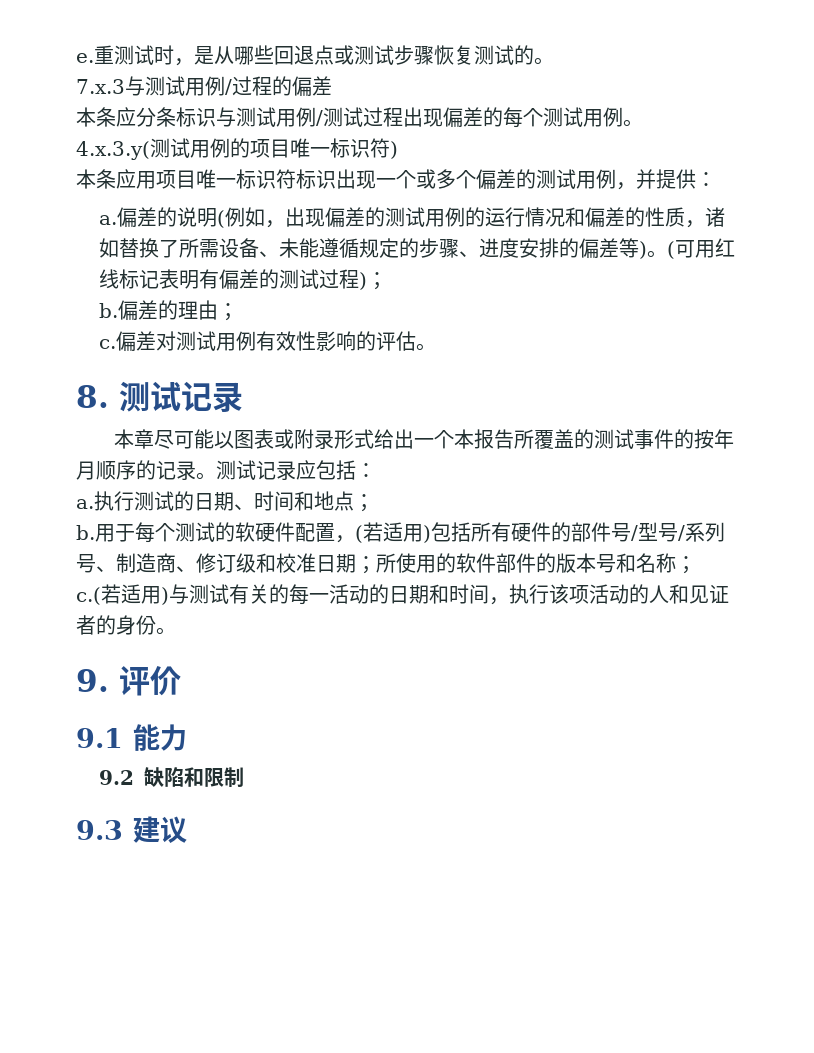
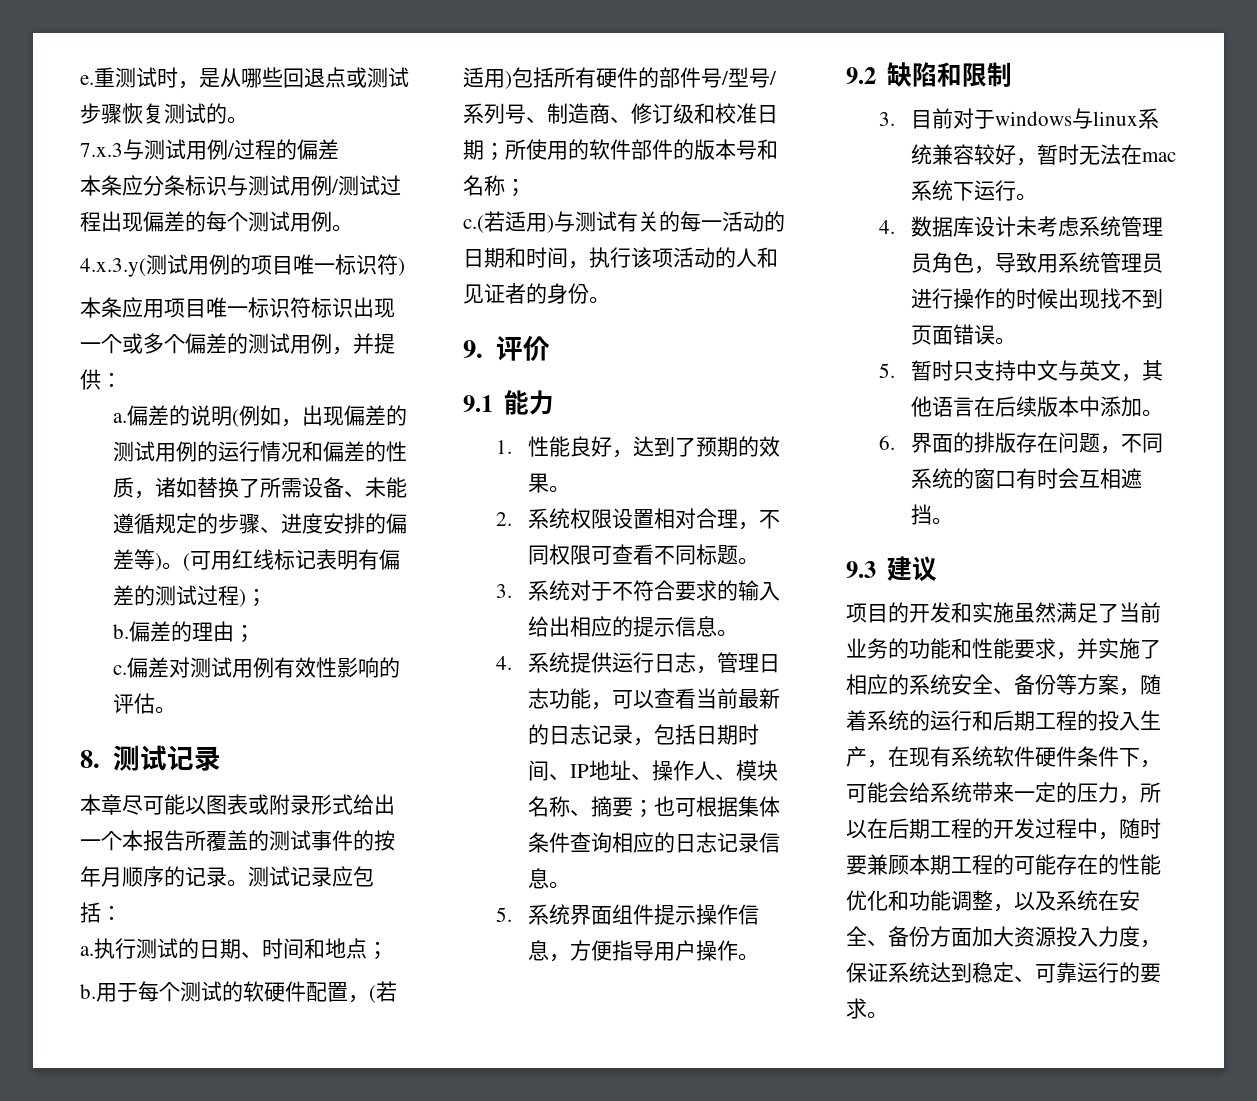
[99,767,245,787] [76,816,187,843] 9.2缺陷和限制 // 9.3建议 -> [495,436,781,458] [528,473,571,493] [495,508,781,530] [528,544,760,565] [495,580,781,601] [528,616,739,637] [495,652,781,674] [528,688,781,710] [528,724,760,746] [528,760,779,781] [528,796,781,818] [528,832,781,853] [528,868,571,889] [495,904,760,925] [528,940,760,962] [846,62,1012,87] [878,108,1160,129] [911,144,1177,166] [911,180,1038,201] [878,216,1164,237] [911,252,1164,274] [911,288,1164,309] [911,324,1017,345] [878,360,1164,382] [911,396,1164,417] [878,432,1164,454] [911,468,1143,489] [911,504,954,525] [846,556,937,582] [846,602,1161,623] [846,638,1161,660] [846,674,1161,696] [846,710,1161,731] [846,746,1161,768] [846,782,1161,804] [846,818,1161,840] [846,854,1161,875] [846,890,1140,912] [846,926,1161,948] [846,962,1161,983] [846,998,888,1019] 1.性能良好，达到了预期的效果。 // 2.系统权限设置相对合理，不同权限可查看不同标题。 // 3.系统对于不符合要求的输入给出相应的提示信息。 // 4.系统提供运行日志，管理日志功能，可以查看当前最新的日志记录，包括日期时间、IP地址、操作人、模块名称、摘要；也可根据集体条件查询相应的日志记录信息。 // 5.系统界面组件提示操作信息，方便指导用户操作。 // 9.2缺陷和限制 // 3.目前对于windows与linux系统兼容较好，暂时无法在mac系统下运行。 // 4.数据库设计未考虑系统管理员角色，导致用系统管理员进行操作的时候出现找不到页面错误。 // 5.暂时只支持中文与英文，其他语言在后续版本中添加。 // 6.界面的排版存在问题，不同系统的窗口有时会互相遮挡。 // 9.3建议 // 项目的开发和实施虽然满足了当前业务的功能和性能要求，并实施了相应的系统安全、备份等方案，随着系统的运行和后期工程的投入生产，在现有系统软件硬件条件下，可能会给系统带来一定的压力，所以在后期工程的开发过程中，随时要兼顾本期工程的可能存在的性能优化和功能调整，以及系统在安全、备份方面加大资源投入力度，保证系统达到稳定、可靠运行的要求。

